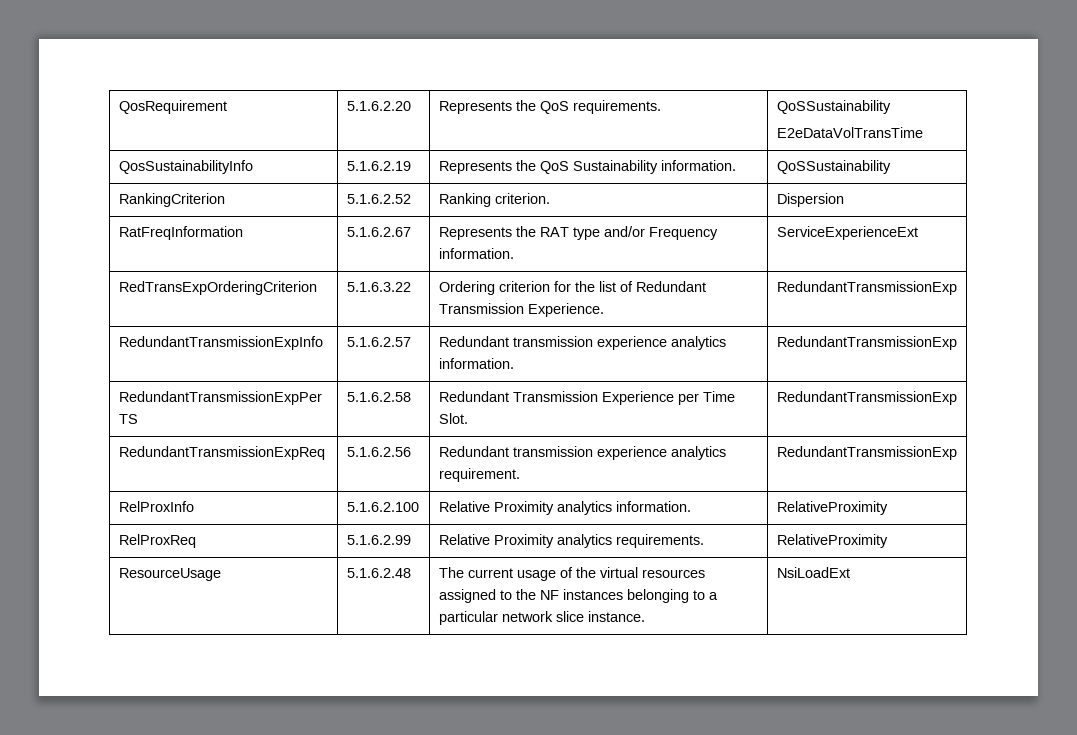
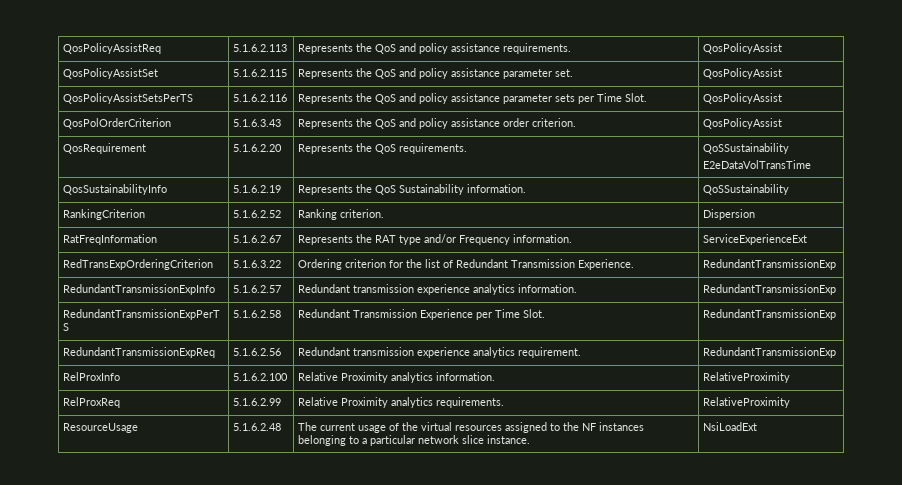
(118, 107) none -> [63,43,162,54] [233,44,288,52] [298,43,572,54] [703,43,783,54] [63,68,159,79] [233,69,288,77] [298,68,574,79] [703,68,783,79] [63,93,194,104] [233,94,288,102] [298,93,648,104] [703,93,783,104] [63,118,172,129] [233,119,282,127] [298,118,577,129] [703,118,783,129] QosPolicyAssistReq | 5.1.6.2.113 | Represents the QoS and policy assistance requirements. | QosPolicyAssist // QosPolicyAssistSet | 5.1.6.2.115 | Represents the QoS and policy assistance parameter set. | QosPolicyAssist // QosPolicyAssistSetsPerTS | 5.1.6.2.116 | Represents the QoS and policy assistance parameter sets per Time Slot. | QosPolicyAssist // QosPolOrderCriterion | 5.1.6.3.43 | Represents the QoS and policy assistance order criterion. | QosPolicyAssist //

